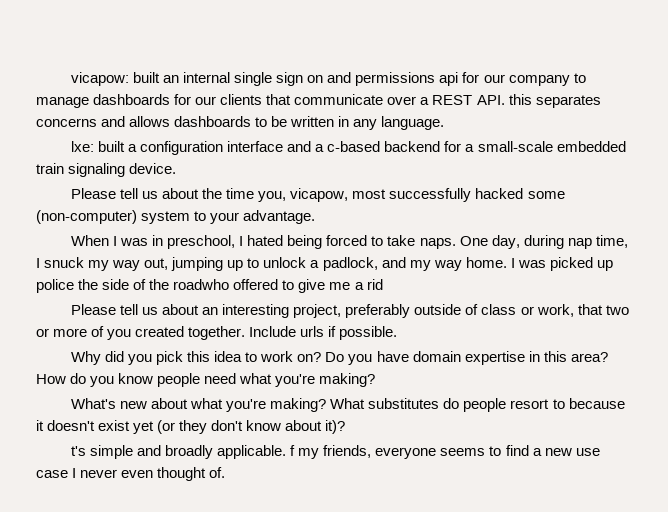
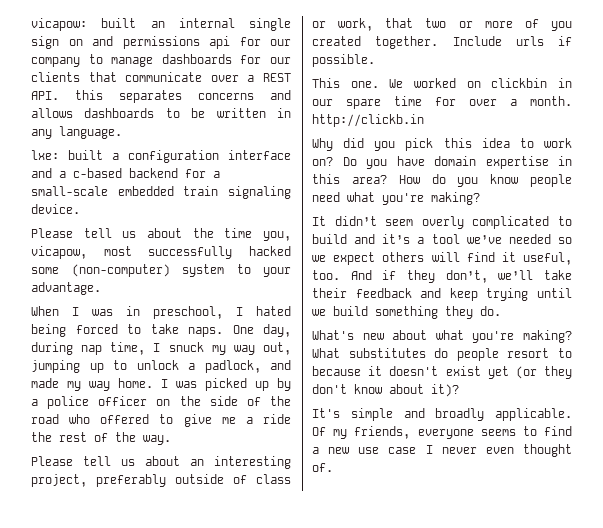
(406, 262) none -> [31,378,59,388] made
[36,279,74,293] police -> [277,378,291,391] [31,396,171,409] by a police officer on
[173,279,230,290] roadwho -> [31,414,91,424] road who
[366,279,383,290] rid -> [263,414,291,424] [31,432,171,445] ride the rest of the way.
(398, 333) none -> [312,78,572,88] [312,96,572,109] [312,114,424,127] // This one. We worked on clickbin in our spare time for over a month. http://clickb.in
(376, 380) none -> [312,216,572,229] [312,234,572,244] [312,252,572,265] [312,270,572,283] [312,288,572,301] [312,306,501,319] // It didn’t seem overly complicated to build and it’s a tool we’ve needed so we expect others will find it useful, too. And if they don’t, we’ll take their feedback and keep trying until we build something they do.
[70,446,86,456] t's -> [312,408,340,418] It's
[290,445,296,456] f -> [312,427,326,436] Of

